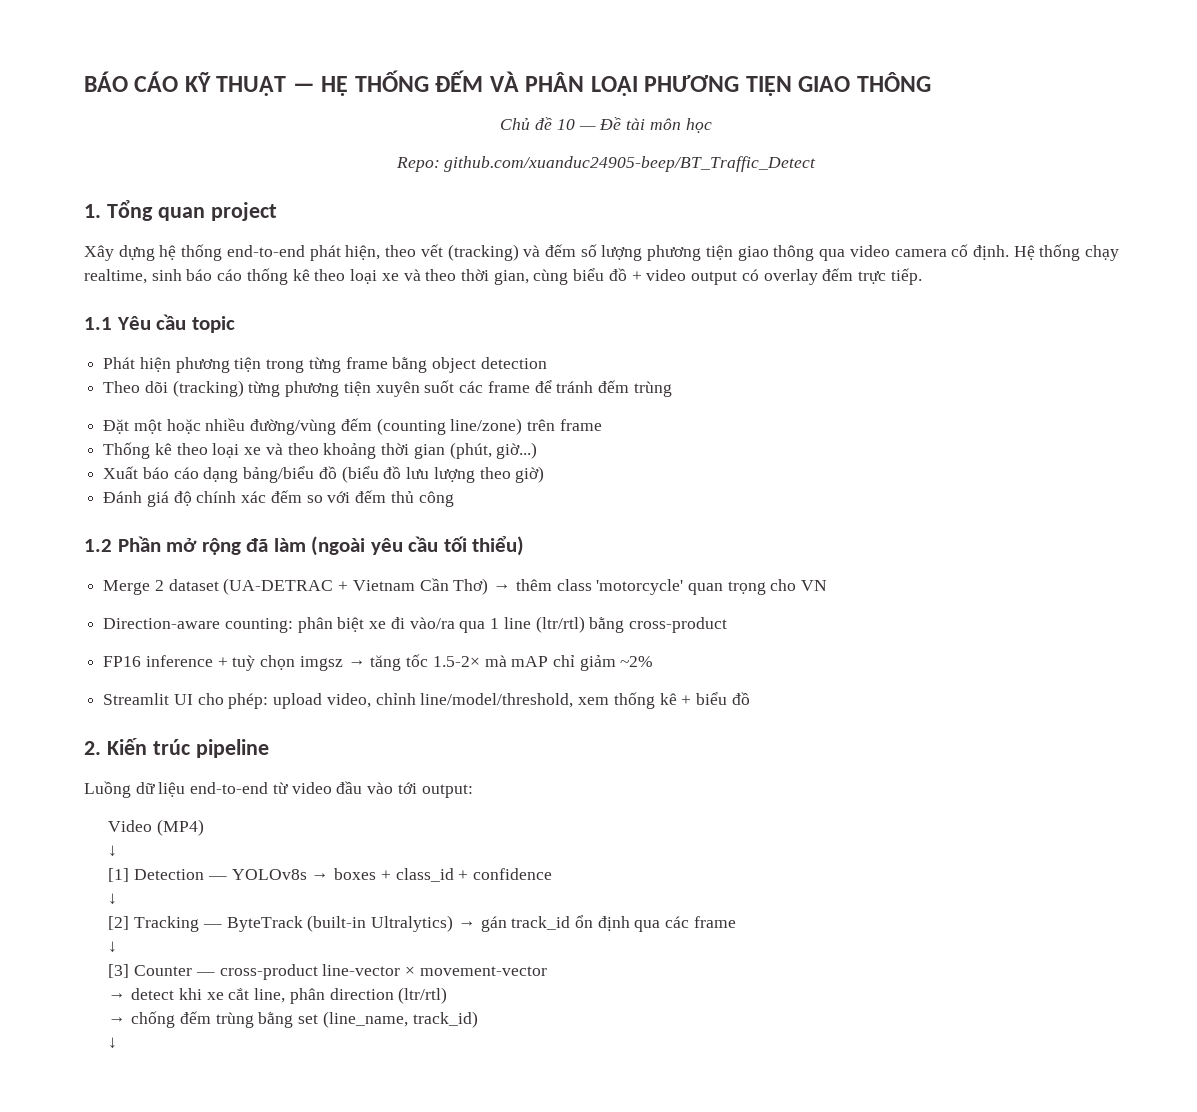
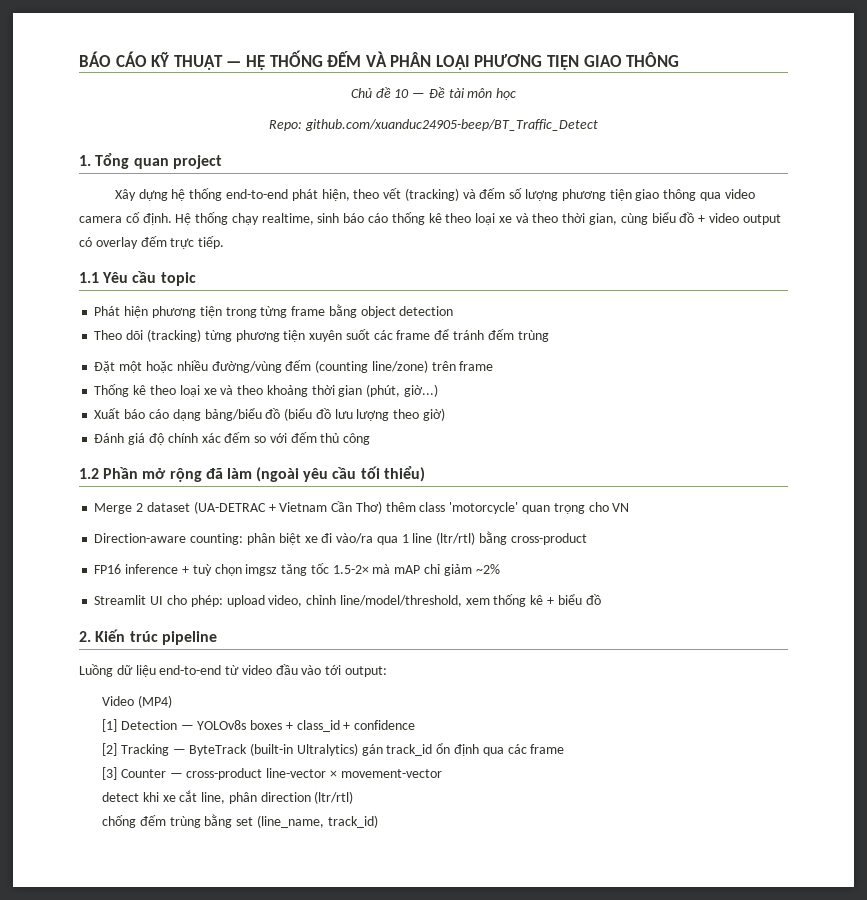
[493,584,512,591] → -> (382, 507) none
[347,660,366,667] → -> (278, 570) none
[108,845,118,856] // ↓ -> (172, 701) none
[311,873,330,880] → -> (247, 725) none
[108,893,118,904] // ↓ -> (416, 725) none
[457,921,476,928] → -> (358, 749) none
[108,941,118,952] // ↓ -> (565, 749) none
[108,993,127,1000] → -> (442, 773) none
[108,1017,127,1024] → -> (354, 797) none
[108,1037,118,1048] // ↓ -> (378, 821) none

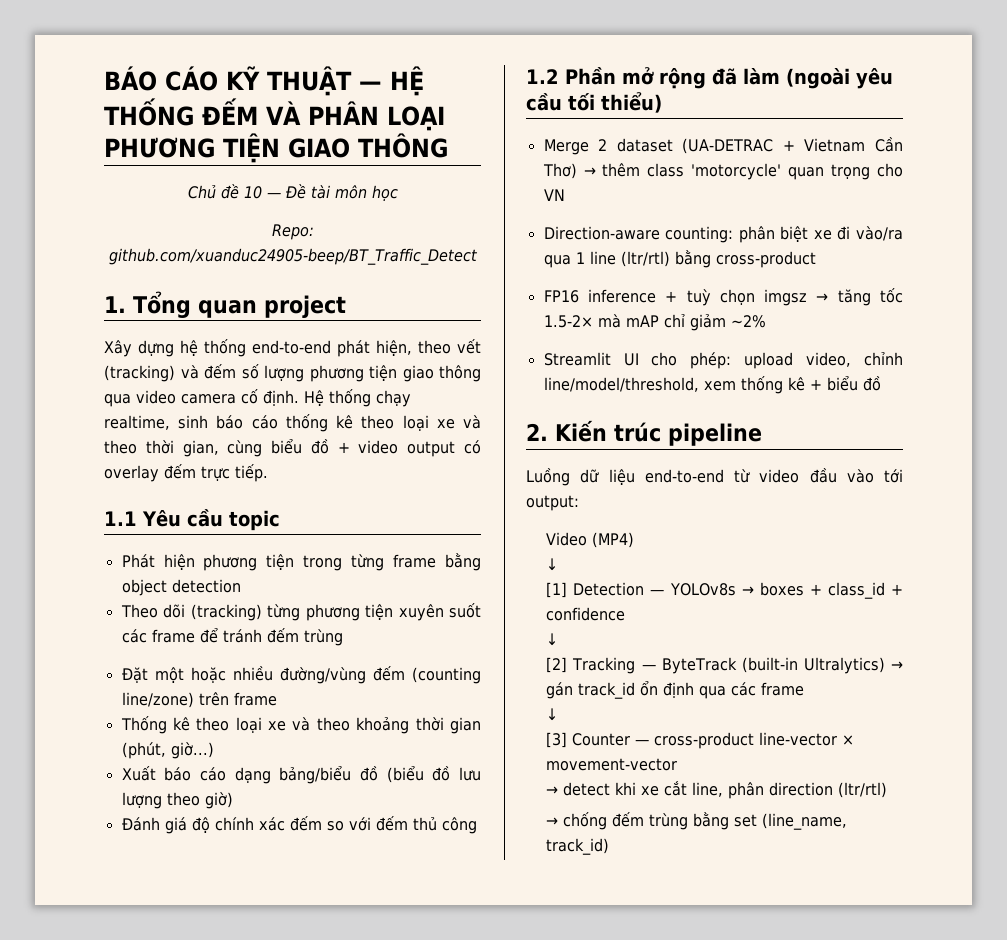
(382, 507) none -> [583,167,596,176] →
(278, 570) none -> [816,293,829,302] →
(172, 701) none -> [546,558,559,571] // ↓
(247, 725) none -> [741,586,754,595] →
(416, 725) none -> [546,633,559,646] // ↓
(358, 749) none -> [891,661,903,670] →
(565, 749) none -> [546,708,559,721] // ↓
(442, 773) none -> [546,786,559,795] →
(354, 797) none -> [546,817,559,826] →

